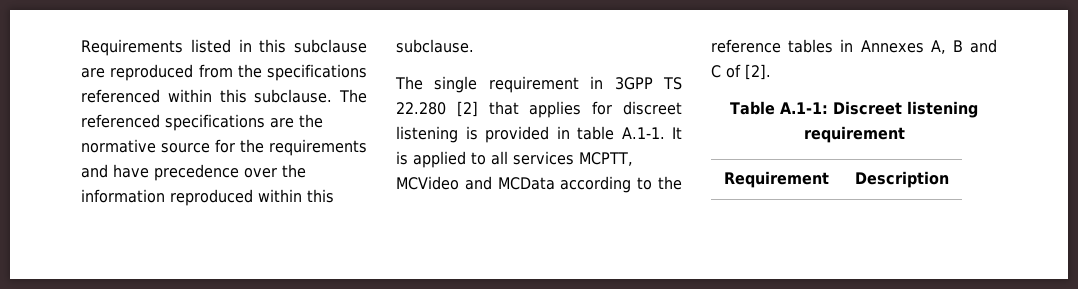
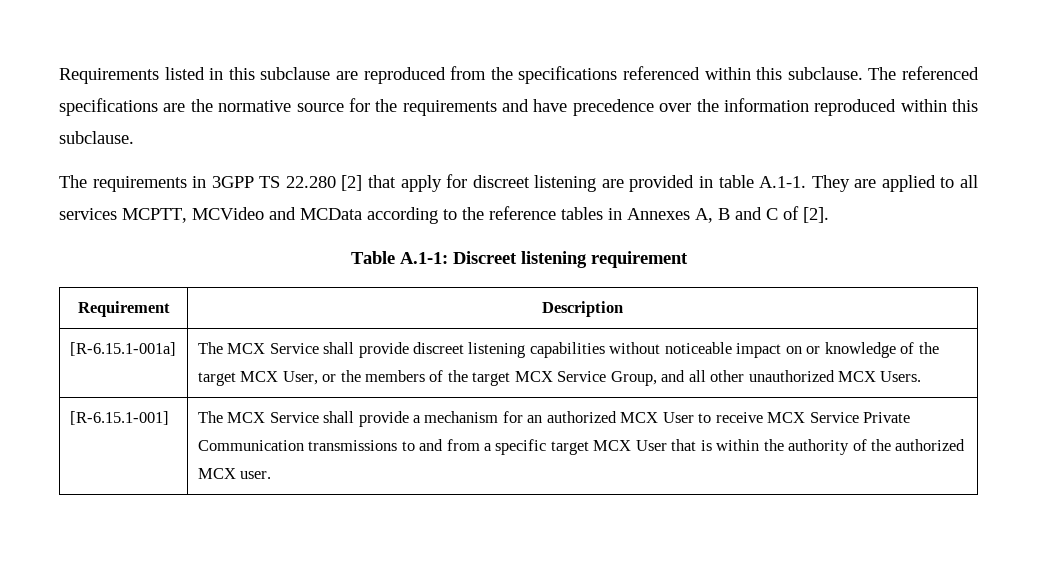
[434,76,579,93] single requirement -> [92,176,187,192] requirements
[529,101,582,118] applies -> [400,175,442,192] apply
[465,126,478,140] is -> [601,179,624,188] are
[672,127,682,139] [396,151,408,165] It is -> [811,175,877,192] They are
(949, 179) none -> [69,342,176,356] [197,342,939,358] [197,370,922,386] [69,411,169,425] [197,411,911,427] [197,439,966,455] [197,468,272,479] // [R-6.15.1-001a] | The MCX Service shall provide discreet listening capabilities without noticeable impact on or knowledge of the target MCX User, or the members of the target MCX Service Group, and all other unauthorized MCX Users. // [R-6.15.1-001] | The MCX Service shall provide a mechanism for an authorized MCX User to receive MCX Service Private Communication transmissions to and from a specific target MCX User that is within the authority of the authorized MCX user.

